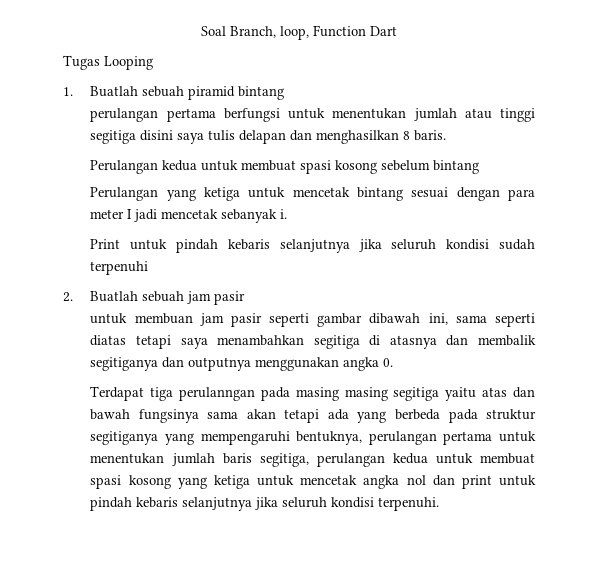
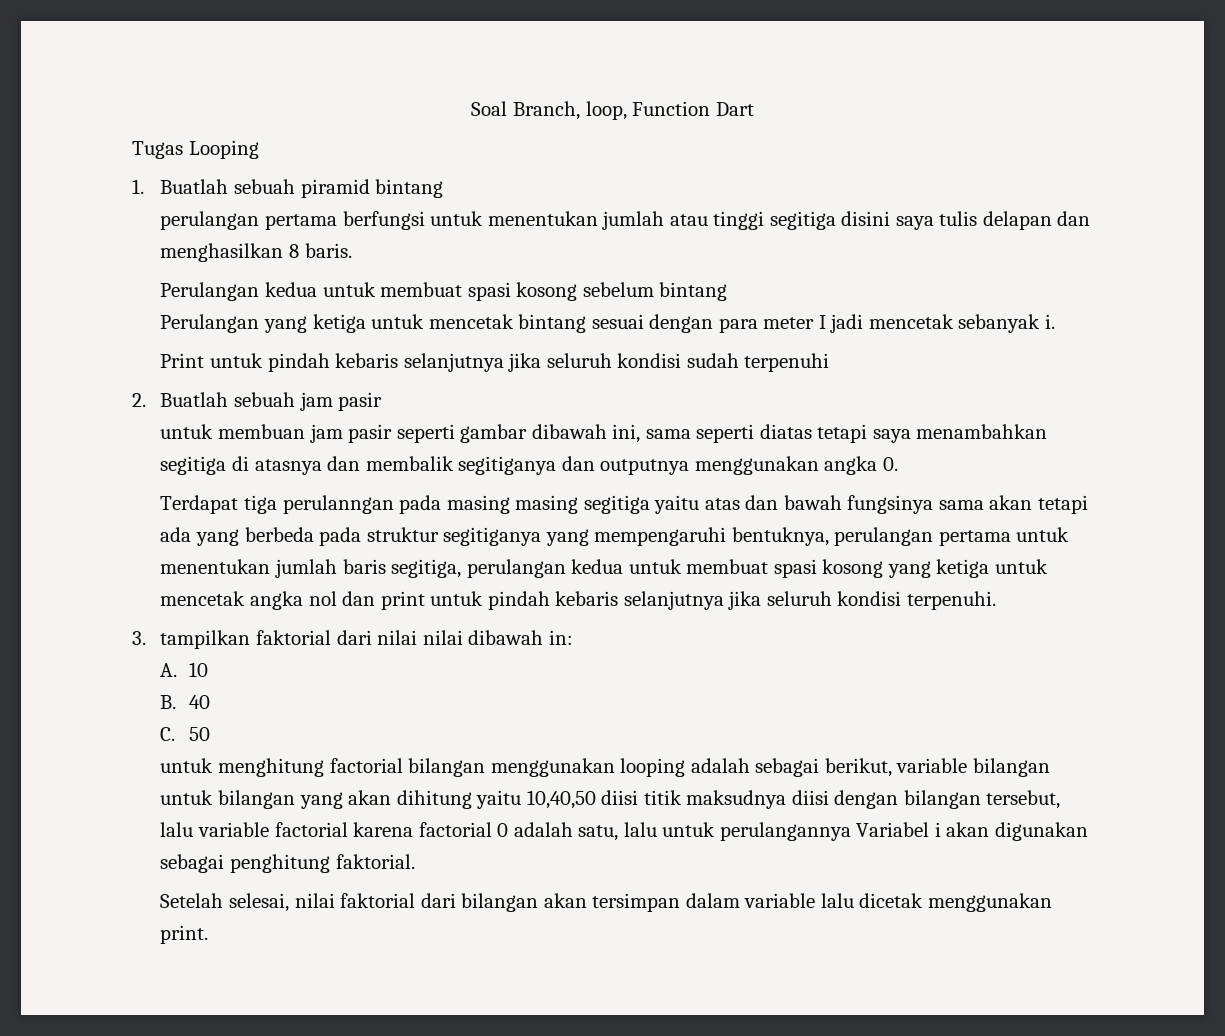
(440, 504) none -> [132,630,573,649] [160,662,208,677] [160,695,210,709] [160,727,210,741] [160,758,1050,777] [160,790,1061,809] [160,822,1088,841] [160,854,415,873] [160,893,1052,912] [160,925,209,944] // 3. tampilkan faktorial dari nilai nilai dibawah in: // A. 10 // B. 40 // C. 50 // untuk menghitung factorial bilangan menggunakan looping adalah sebagai berikut, variable bilangan untuk bilangan yang akan dihitung yaitu 10,40,50 diisi titik maksudnya diisi dengan bilangan tersebut, lalu variable factorial karena factorial 0 adalah satu, lalu untuk perulangannya Variabel i akan digunakan sebagai penghitung faktorial. // Setelah selesai, nilai faktorial dari bilangan akan tersimpan dalam variable lalu dicetak menggunakan print.

